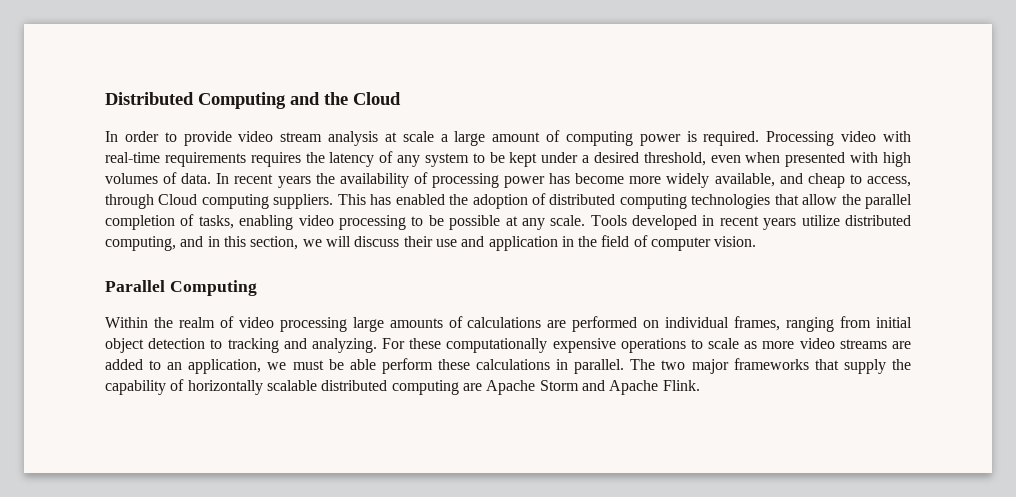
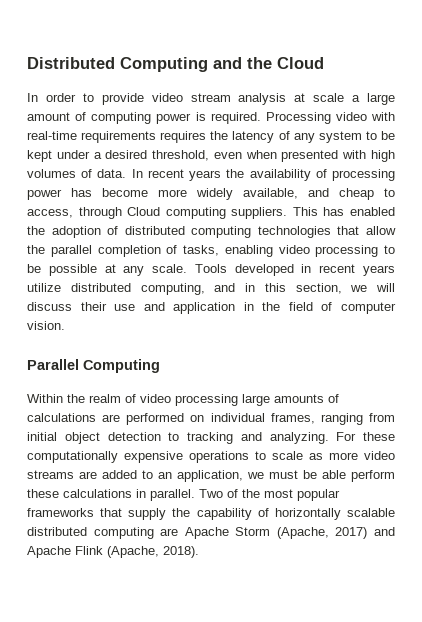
[630,359,729,374] The two major -> [199,489,340,501] Two of the most popular
[581,380,700,395] and Apache Flink. -> [276,527,395,539] [27,546,199,558] (Apache, 2017) and Apache Flink (Apache, 2018).

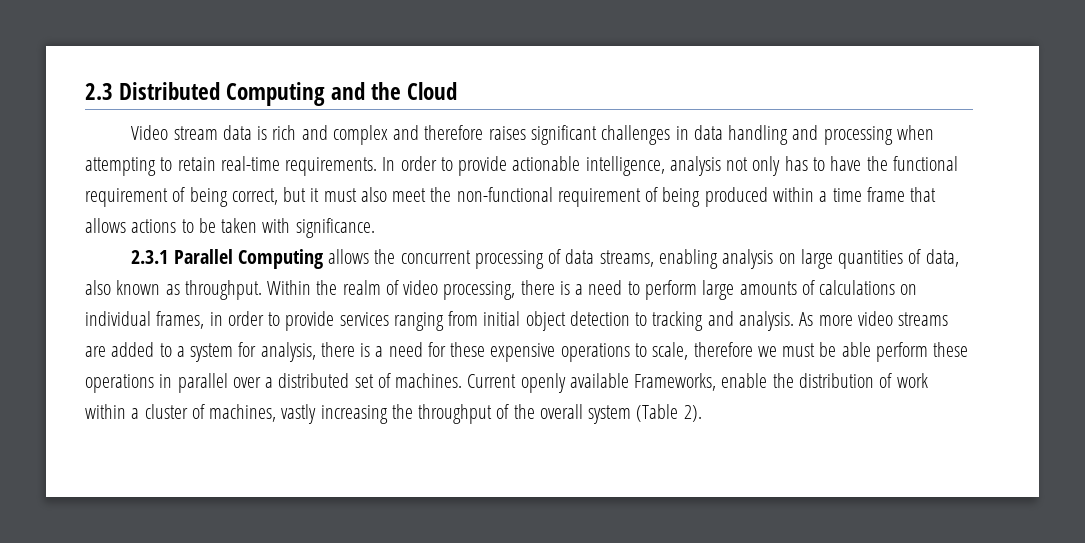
(27, 63) none -> [85,83,113,100] 2.3
[27,93,395,105] [27,112,395,124] [27,131,395,143] [27,150,395,162] [27,169,396,181] [27,188,395,200] [27,207,395,219] [27,226,396,238] [27,245,395,257] [27,264,395,276] [27,283,395,295] [27,302,396,314] [27,321,65,330] [27,359,160,373] In order to provide video stream analysis at scale a large amount of computing power is required. Processing video with real-time requirements requires the latency of any system to be kept under a desired threshold, even when presented with high volumes of data. In recent years the availability of processing power has become more widely available, and cheap to access, through Cloud computing suppliers. This has enabled the adoption of distributed computing technologies that allow the parallel completion of tasks, enabling video processing to be possible at any scale. Tools developed in recent years utilize distributed computing, and in this section, we will discuss their use and application in the field of computer vision. // Parallel Computing // -> [131,125,934,145] [85,156,958,176] [85,187,937,207] [85,218,375,238] [131,249,959,269] [85,280,262,300] Video stream data is rich and complex and therefore raises significant challenges in data handling and processing when attempting to retain real-time requirements. In order to provide actionable intelligence, analysis not only has to have the functional requirement of being correct, but it must also meet the non-functional requirement of being produced within a time frame that allows actions to be taken with significance. // 2.3.1 Parallel Computing allows the concurrent processing of data streams, enabling analysis on large quantities of data, also known as throughput.
[175,394,238,406] processing -> [443,280,697,300] processing, there is a need to perform
[102,413,185,425] are performed -> (896, 287) none
(315, 418) none -> [209,311,389,331] in order to provide services
[269,432,395,444] [27,451,323,463] analyzing. For these computationally expensive operations to scale as -> [738,311,814,331] analysis. As
[158,470,243,482] an application, -> [176,342,753,362] a system for analysis, there is a need for these expensive operations to scale, therefore
[63,489,340,501] [27,508,395,520] [27,527,395,539] [27,546,199,558] calculations in parallel. Two of the most popular frameworks that supply the capability of horizontally scalable distributed computing are Apache Storm (Apache, 2017) and Apache Flink (Apache, 2018). -> [85,373,928,393] [85,404,702,424] operations in parallel over a distributed set of machines. Current openly available Frameworks, enable the distribution of work within a cluster of machines, vastly increasing the throughput of the overall system (Table 2).

